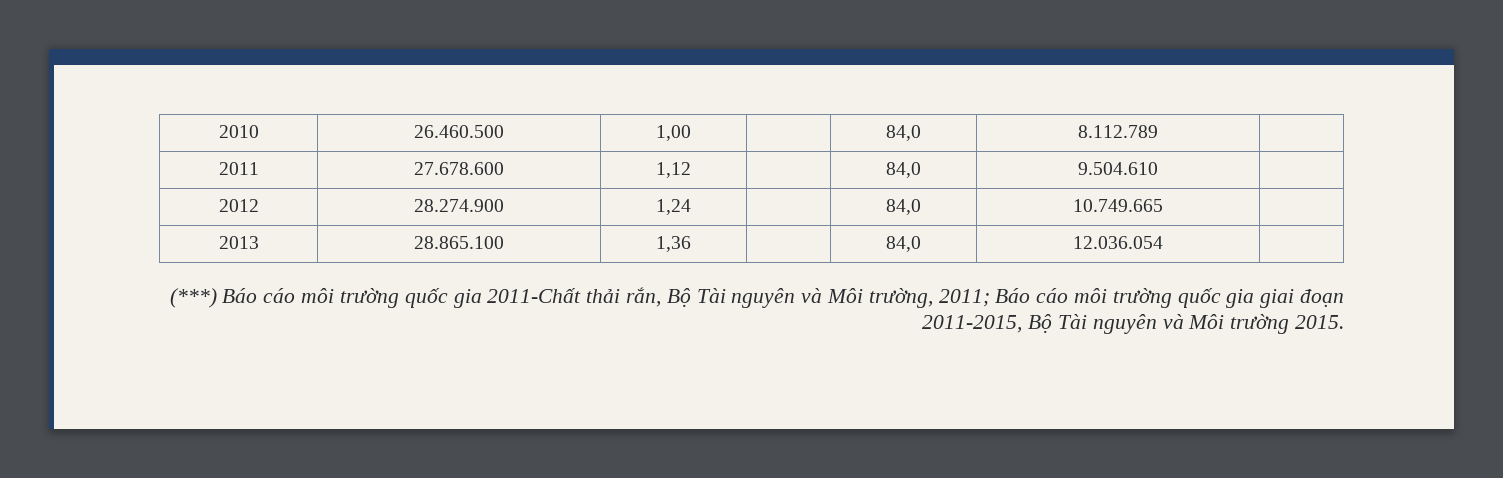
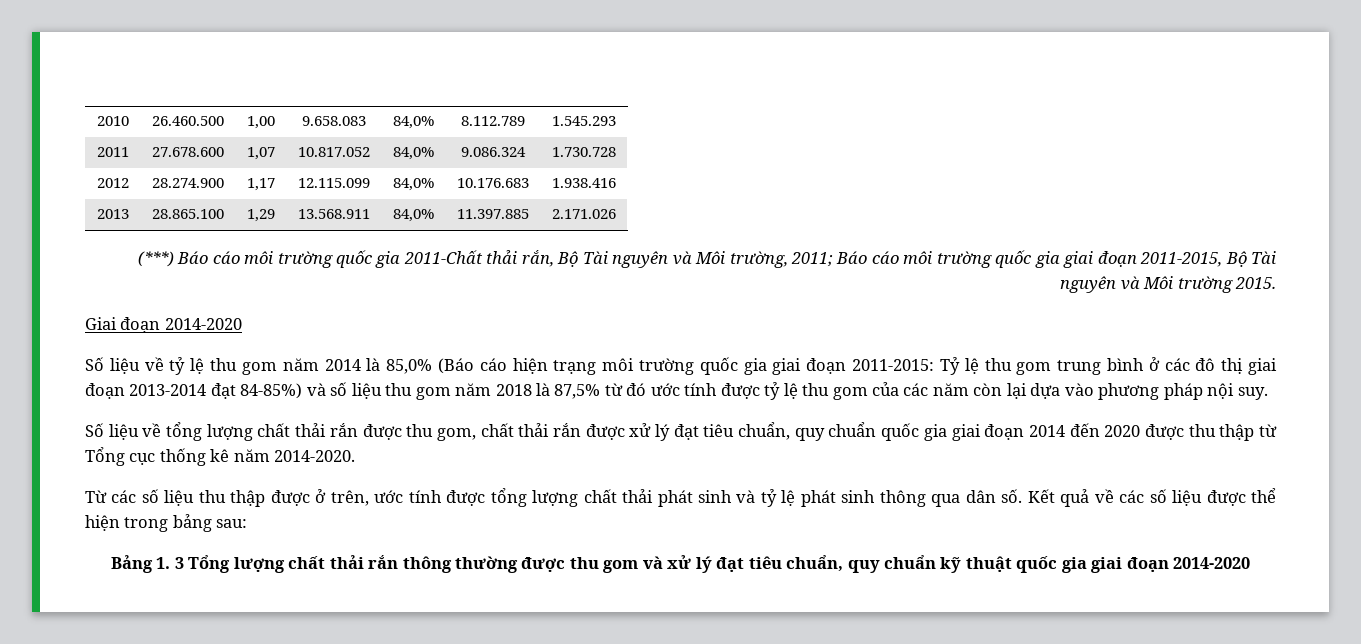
[886,125,921,141] | 84,0 -> [302,116,366,126] [393,116,434,129] 9.658.083 | 84,0%
(1158, 131) none -> [552,116,616,126] 1.545.293
[656,162,691,178] [886,162,921,178] [1078,162,1158,175] [218,199,259,212] [414,199,504,212] [656,199,691,215] [886,199,921,215] [1073,199,1163,212] [218,236,259,249] [414,236,504,249] [656,236,691,252] [886,236,921,252] [1073,236,1163,249] 1,12 | | 84,0 | 9.504.610 | // 2012 | 28.274.900 | 1,24 | | 84,0 | 10.749.665 | // 2013 | 28.865.100 | 1,36 | | 84,0 | 12.036.054 | -> [247,147,275,160] [298,147,370,157] [393,147,434,160] [461,147,526,157] [552,147,616,157] [97,178,129,188] [152,178,224,188] [247,178,275,191] [298,178,370,188] [393,178,434,191] [457,178,529,188] [552,178,616,188] [97,209,129,219] [152,209,224,219] [247,209,275,222] [298,209,370,219] [393,209,434,222] [457,209,529,219] [552,209,616,219] 1,07 | 10.817.052 | 84,0% | 9.086.324 | 1.730.728 // 2012 | 28.274.900 | 1,17 | 12.115.099 | 84,0% | 10.176.683 | 1.938.416 // 2013 | 28.865.100 | 1,29 | 13.568.911 | 84,0% | 11.397.885 | 2.171.026
(1344, 322) none -> [85,317,242,333] [85,357,1277,375] [85,382,1268,400] [85,422,1277,441] [85,447,356,466] [85,488,1277,507] [85,514,248,532] [110,555,1251,573] // Giai đoạn 2014-2020 // Số liệu về tỷ lệ thu gom năm 2014 là 85,0% (Báo cáo hiện trạng môi trường quốc gia giai đoạn 2011-2015: Tỷ lệ thu gom trung bình ở các đô thị giai đoạn 2013-2014 đạt 84-85%) và số liệu thu gom năm 2018 là 87,5% từ đó ước tính được tỷ lệ thu gom của các năm còn lại dựa vào phương pháp nội suy. // Số liệu về tổng lượng chất thải rắn được thu gom, chất thải rắn được xử lý đạt tiêu chuẩn, quy chuẩn quốc gia giai đoạn 2014 đến 2020 được thu thập từ Tổng cục thống kê năm 2014-2020. // Từ các số liệu thu thập được ở trên, ước tính được tổng lượng chất thải phát sinh và tỷ lệ phát sinh thông qua dân số. Kết quả về các số liệu được thể hiện trong bảng sau: // Bảng 1. 3 Tổng lượng chất thải rắn thông thường được thu gom và xử lý đạt tiêu chuẩn, quy chuẩn kỹ thuật quốc gia giai đoạn 2014-2020

